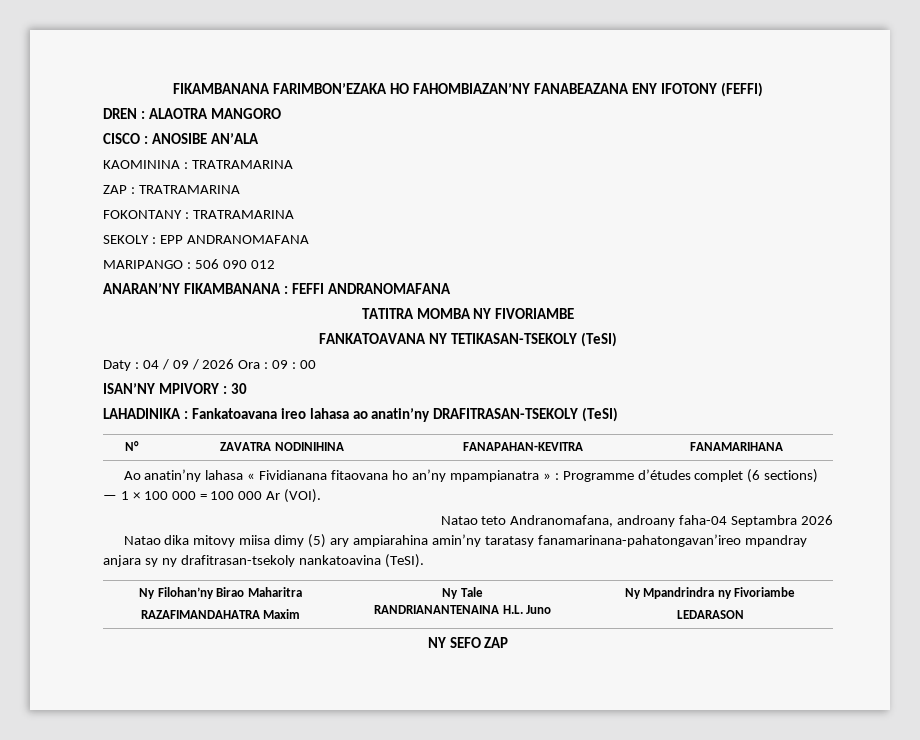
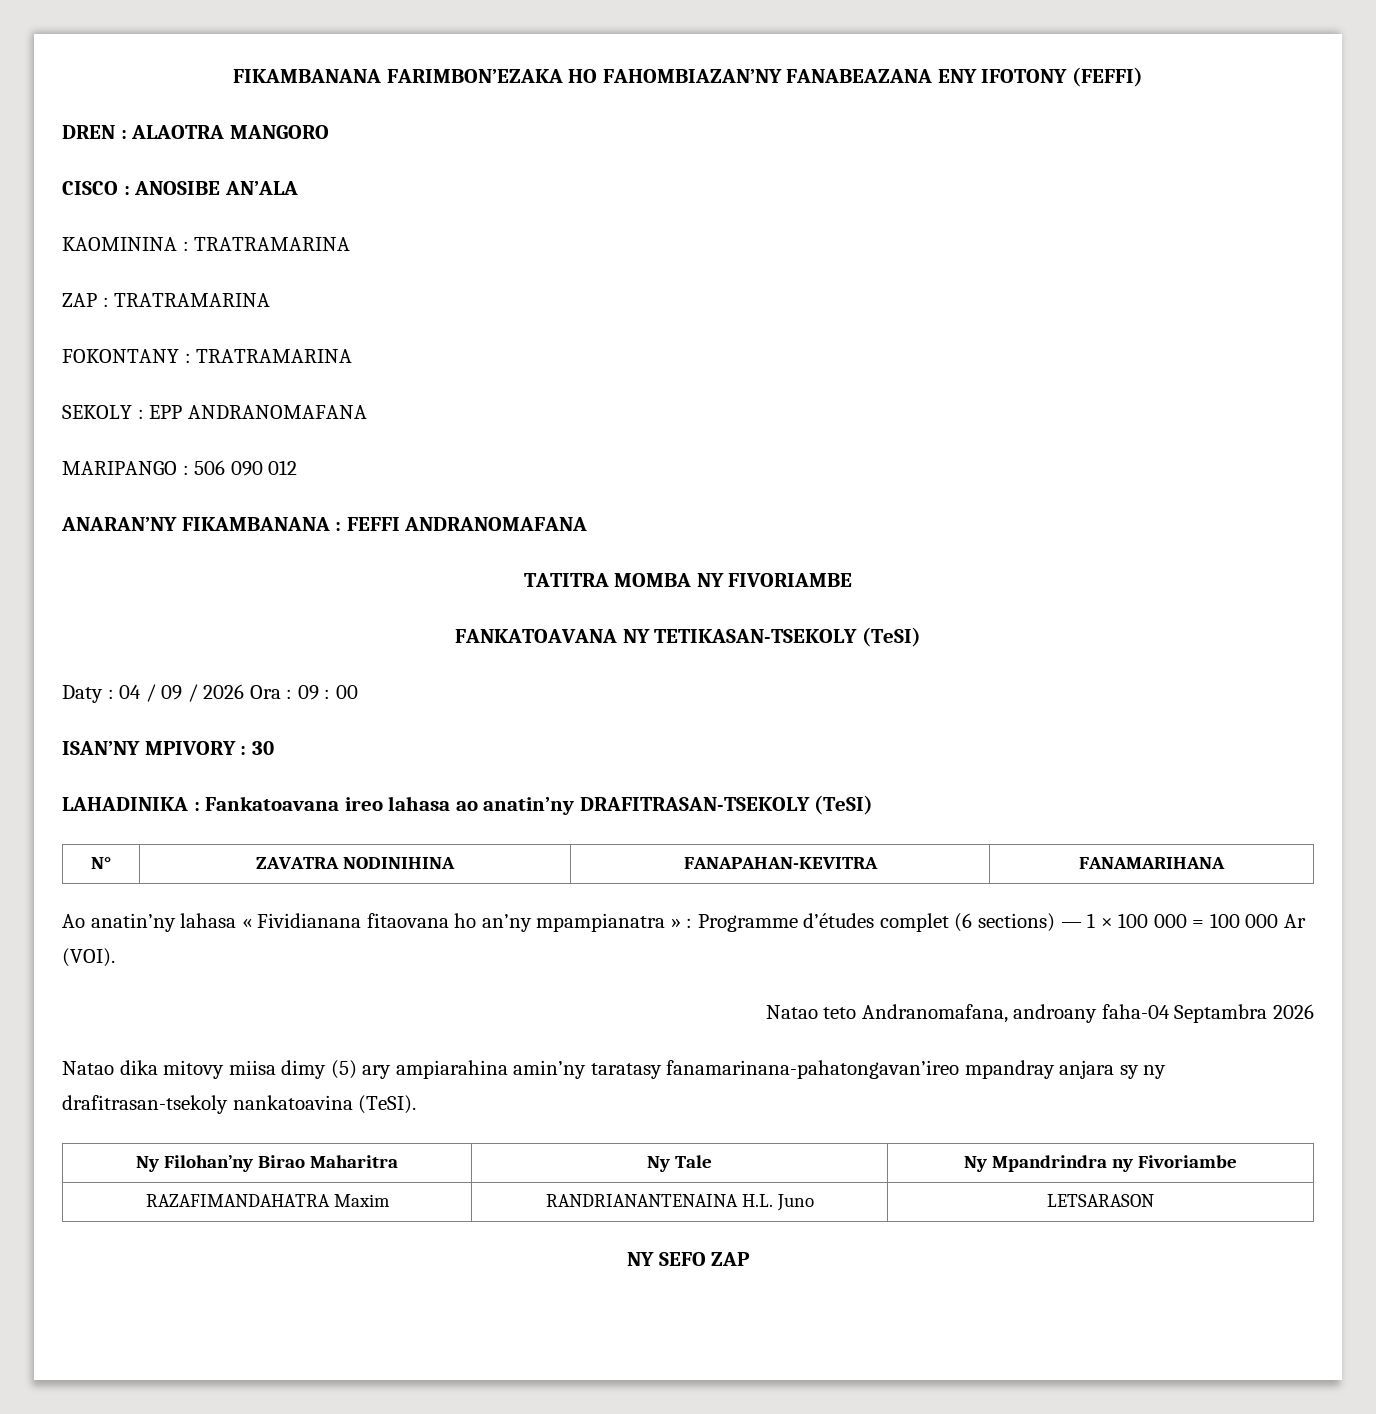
[140,609,301,619] // RAZAFIMANDAHATRA Maxim -> (398, 1161) none
[373,605,552,614] // RANDRIANANTENAINA H.L. Juno -> (712, 1161) none
[676,610,744,619] // LEDARASON -> [145,1194,390,1207] [545,1194,814,1211] [1047,1194,1154,1207] // RAZAFIMANDAHATRA Maxim | RANDRIANANTENAINA H.L. Juno | LETSARASON

